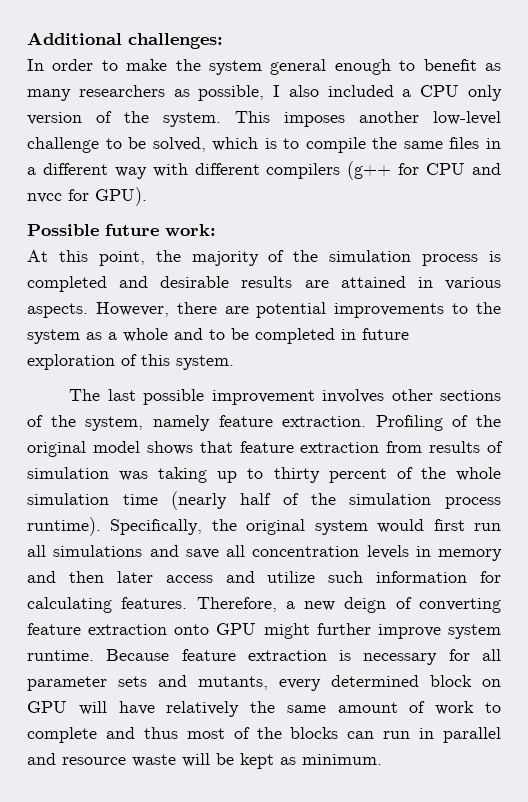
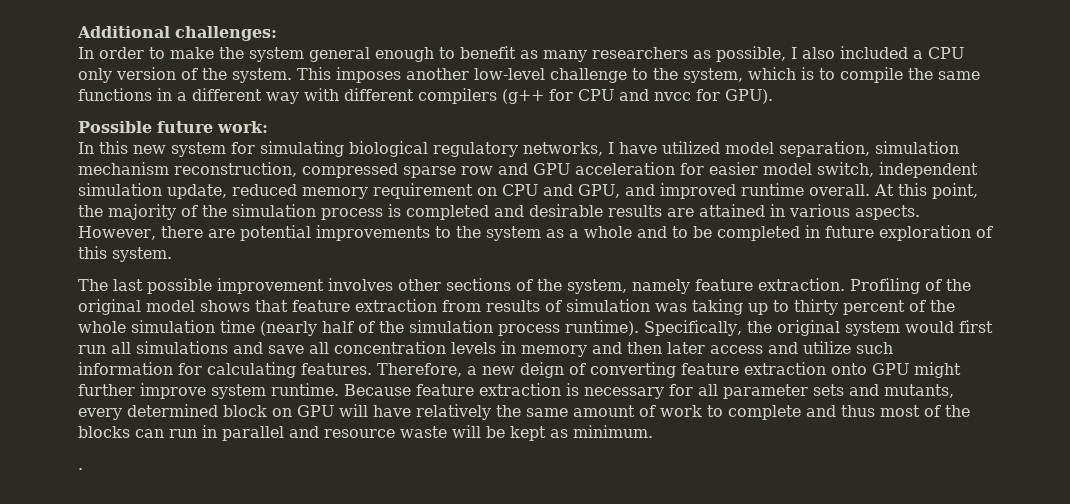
[128,137,206,152] be solved, -> [653,68,743,83] the system,
[449,137,480,149] files -> [78,88,152,101] functions
(216, 230) none -> [78,141,959,157] [78,162,978,178] [78,183,870,199] In this new system for simulating biological regulatory networks, I have utilized model separation, simulation mechanism reconstruction, compressed sparse row and GPU acceleration for easier model switch, independent simulation update, reduced memory requirement on CPU and GPU, and improved runtime overall.
(382, 759) none -> [78,468,83,470] // .

